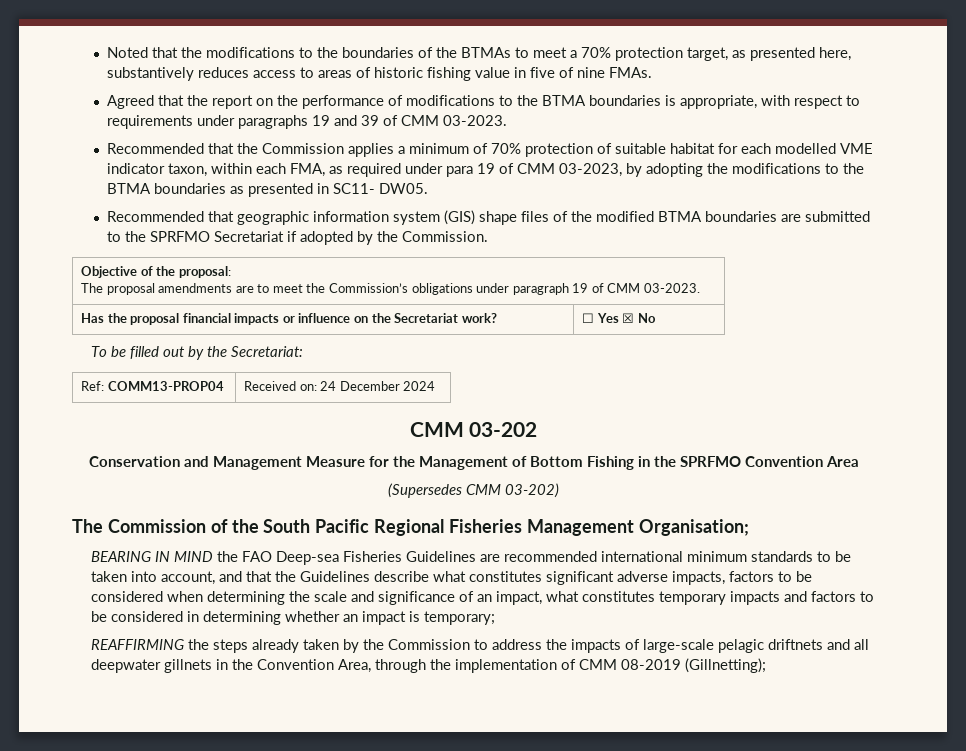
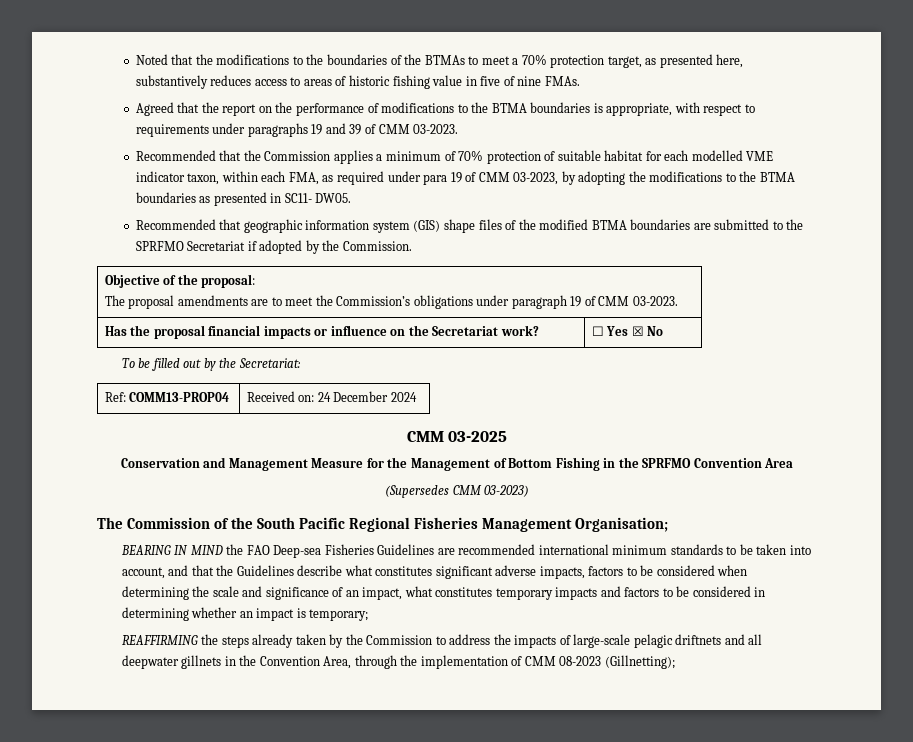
[469,422,538,437] 03-202 -> [448,431,508,442] 03-2025
[505,483,559,498] 03-202) -> [484,485,530,497] 03-2023)
[621,659,682,670] 08-2019 -> [559,656,602,666] 08-2023

